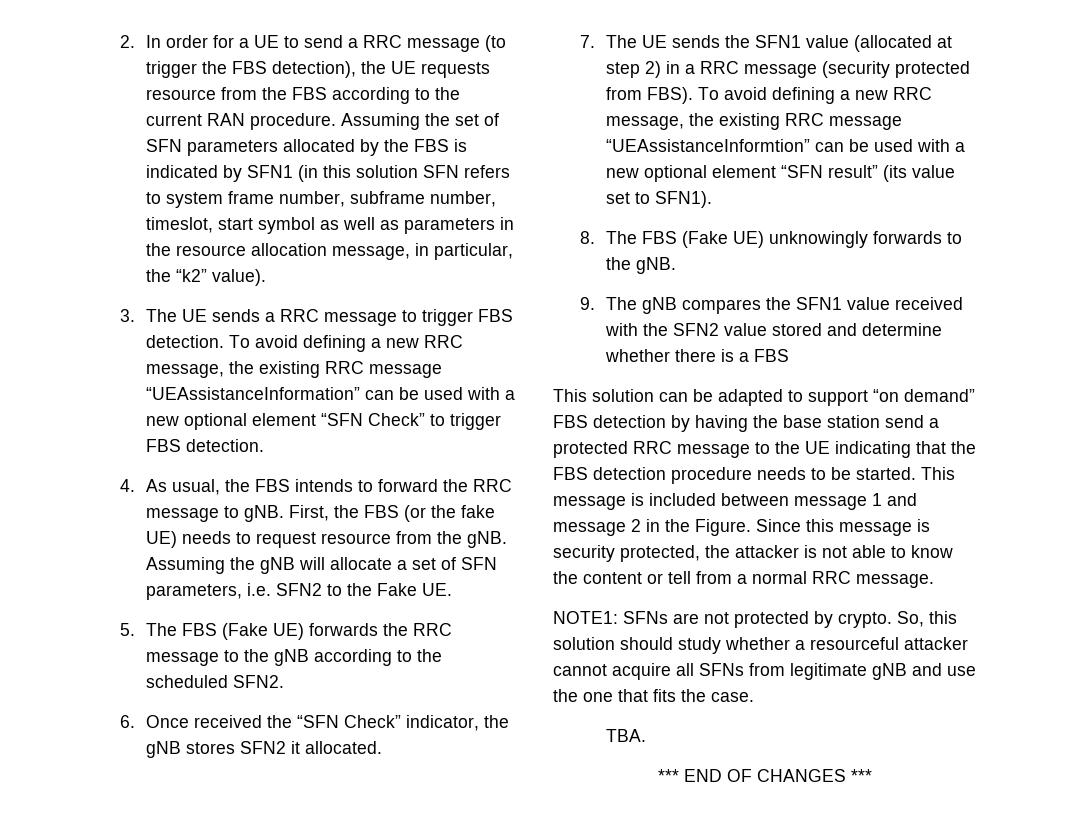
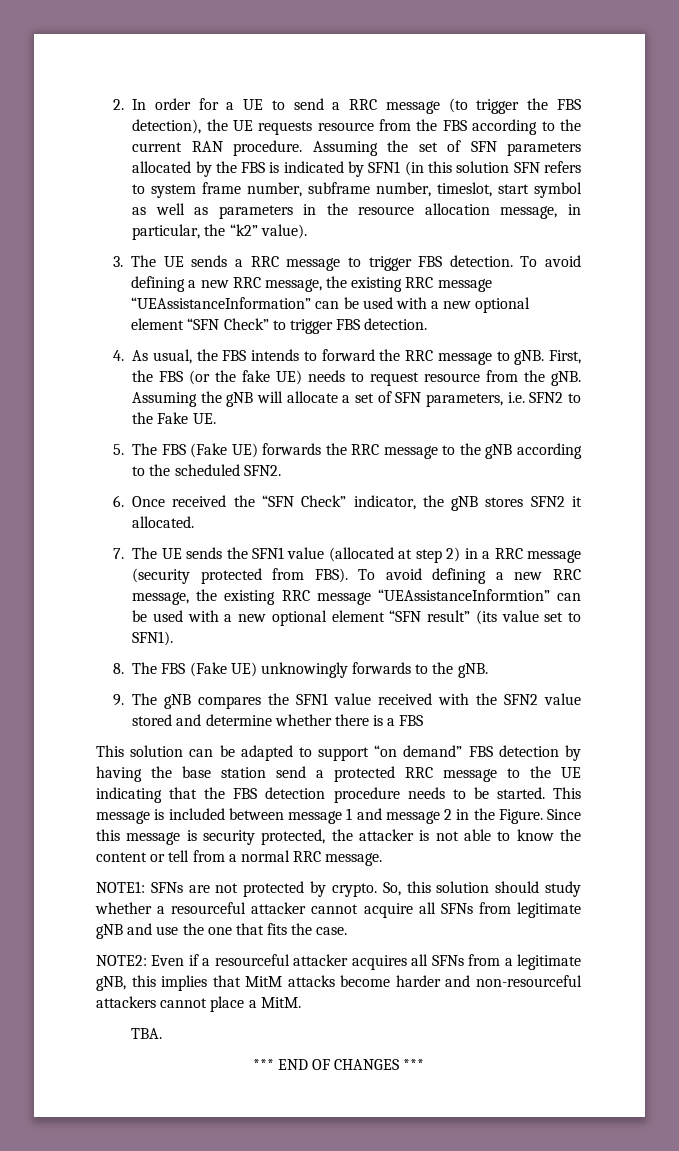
(754, 697) none -> [96,954,581,970] [96,975,582,991] [96,996,301,1012] // NOTE2: Even if a resourceful attacker acquires all SFNs from a legitimate gNB, this implies that MitM attacks become harder and non-resourceful attackers cannot place a MitM.

